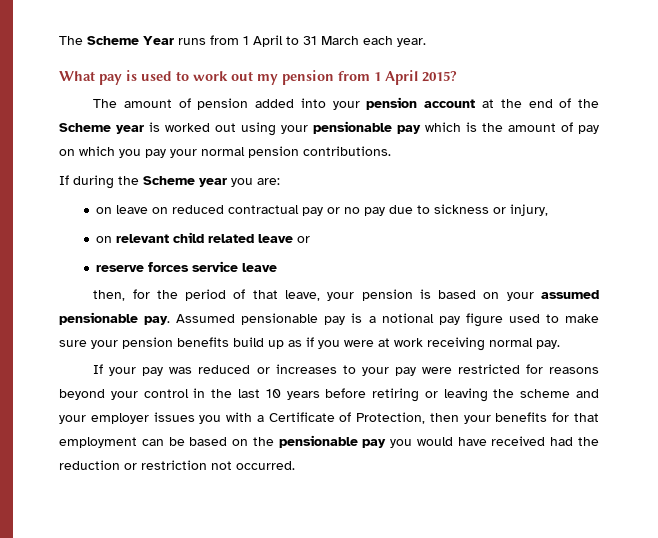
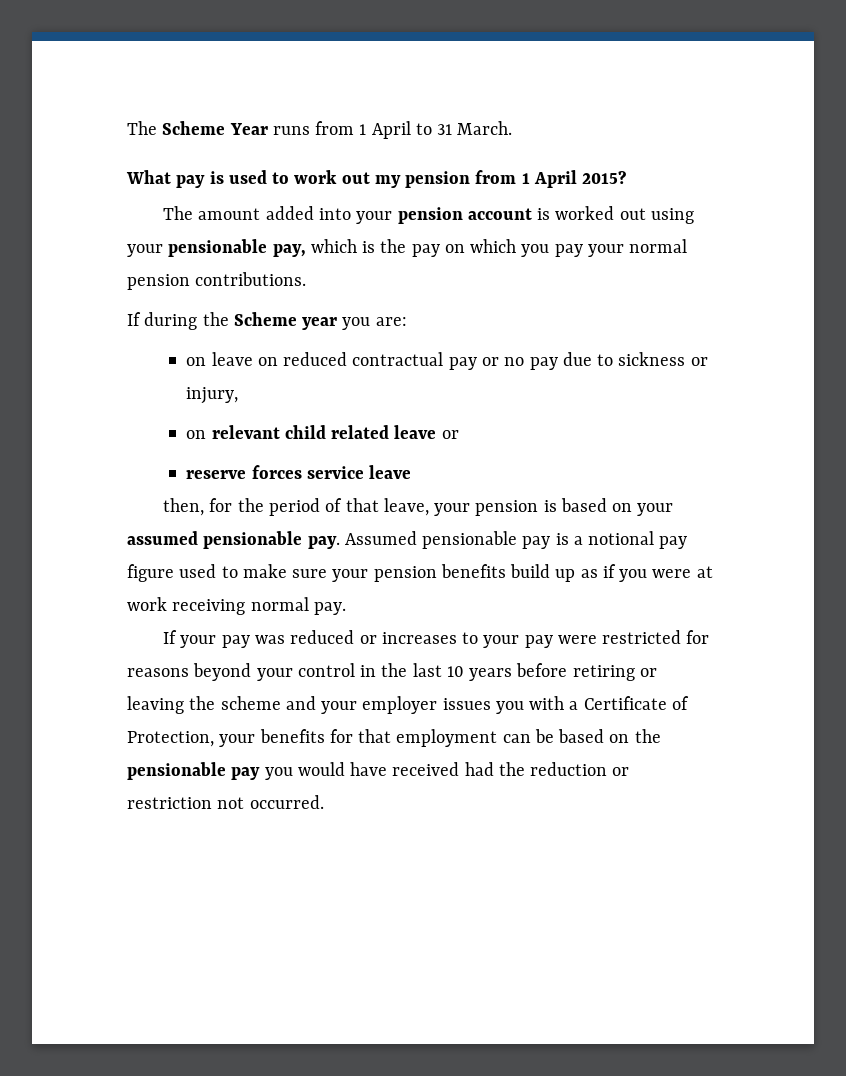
[321,36,426,47] March each year. -> [457,121,513,135] March.
[178,98,249,110] of pension -> (261, 214) none
[481,98,599,108] [59,123,144,134] at the end of the Scheme year -> (532, 214) none
[397,125,421,134] pay -> [272,244,306,257] pay,
[508,122,573,132] amount of -> (407, 246) none
[429,413,459,422] then -> (214, 739) none

